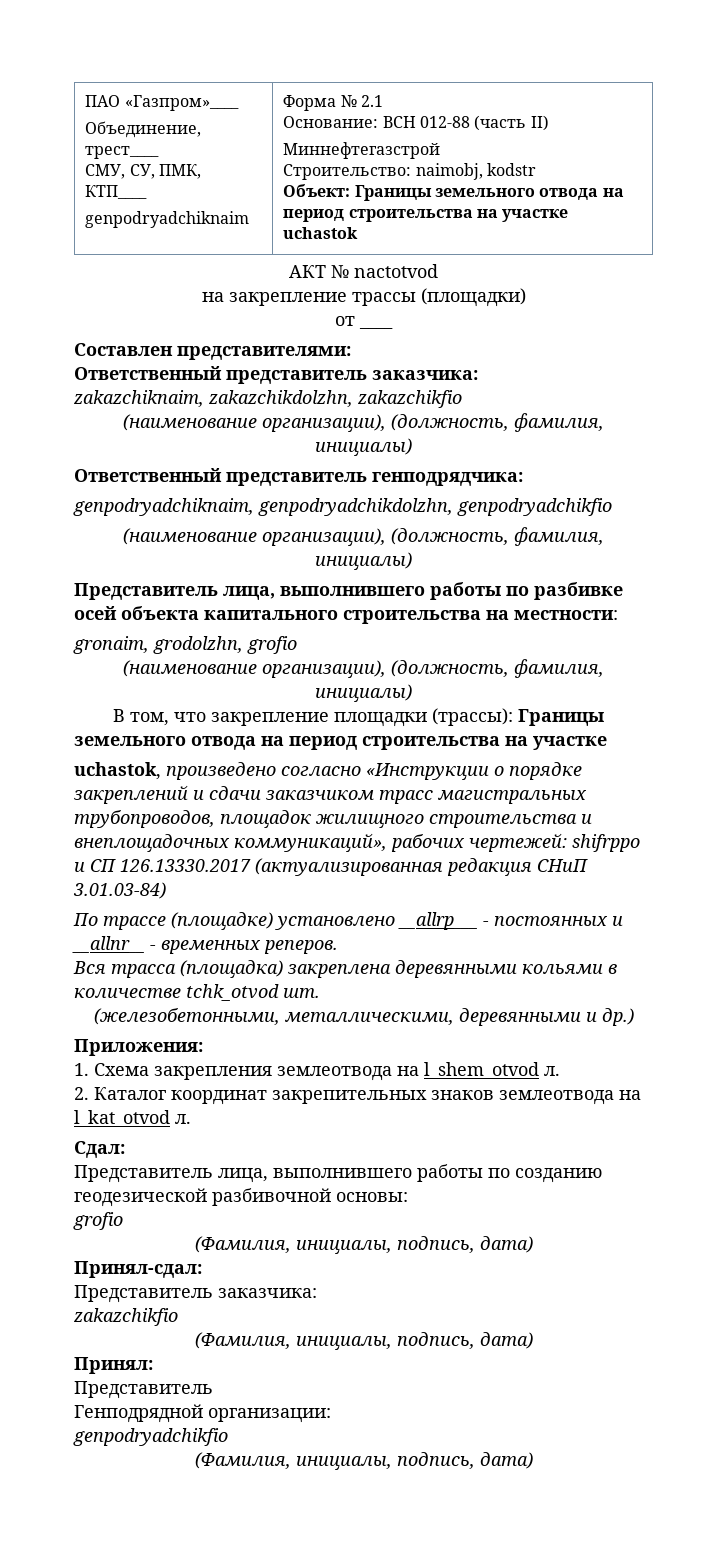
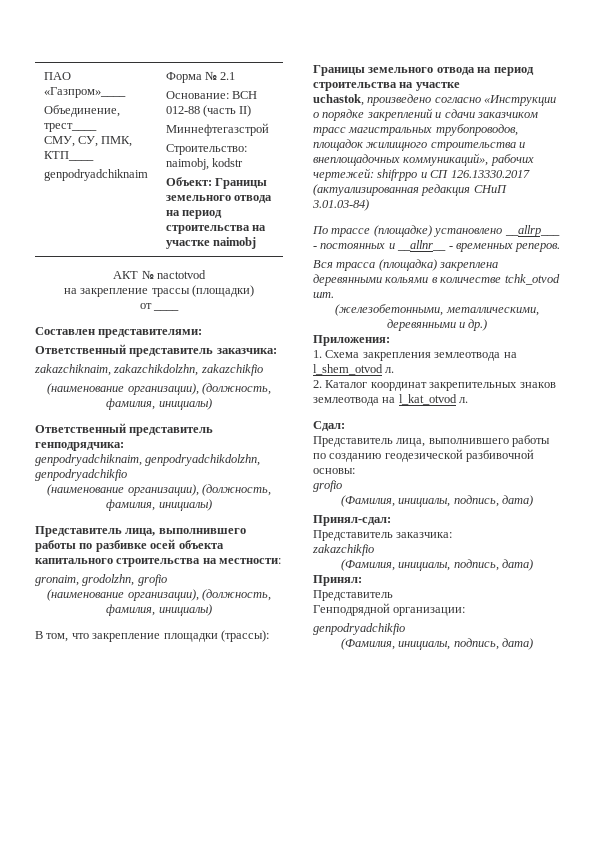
[283,227,359,239] uchastok -> [212,237,256,249] naimobj

